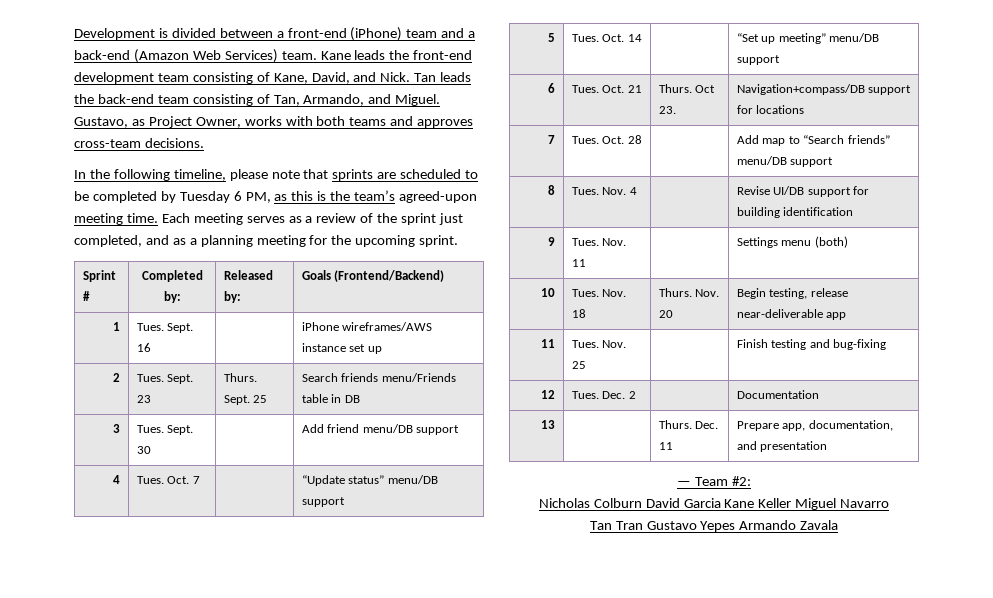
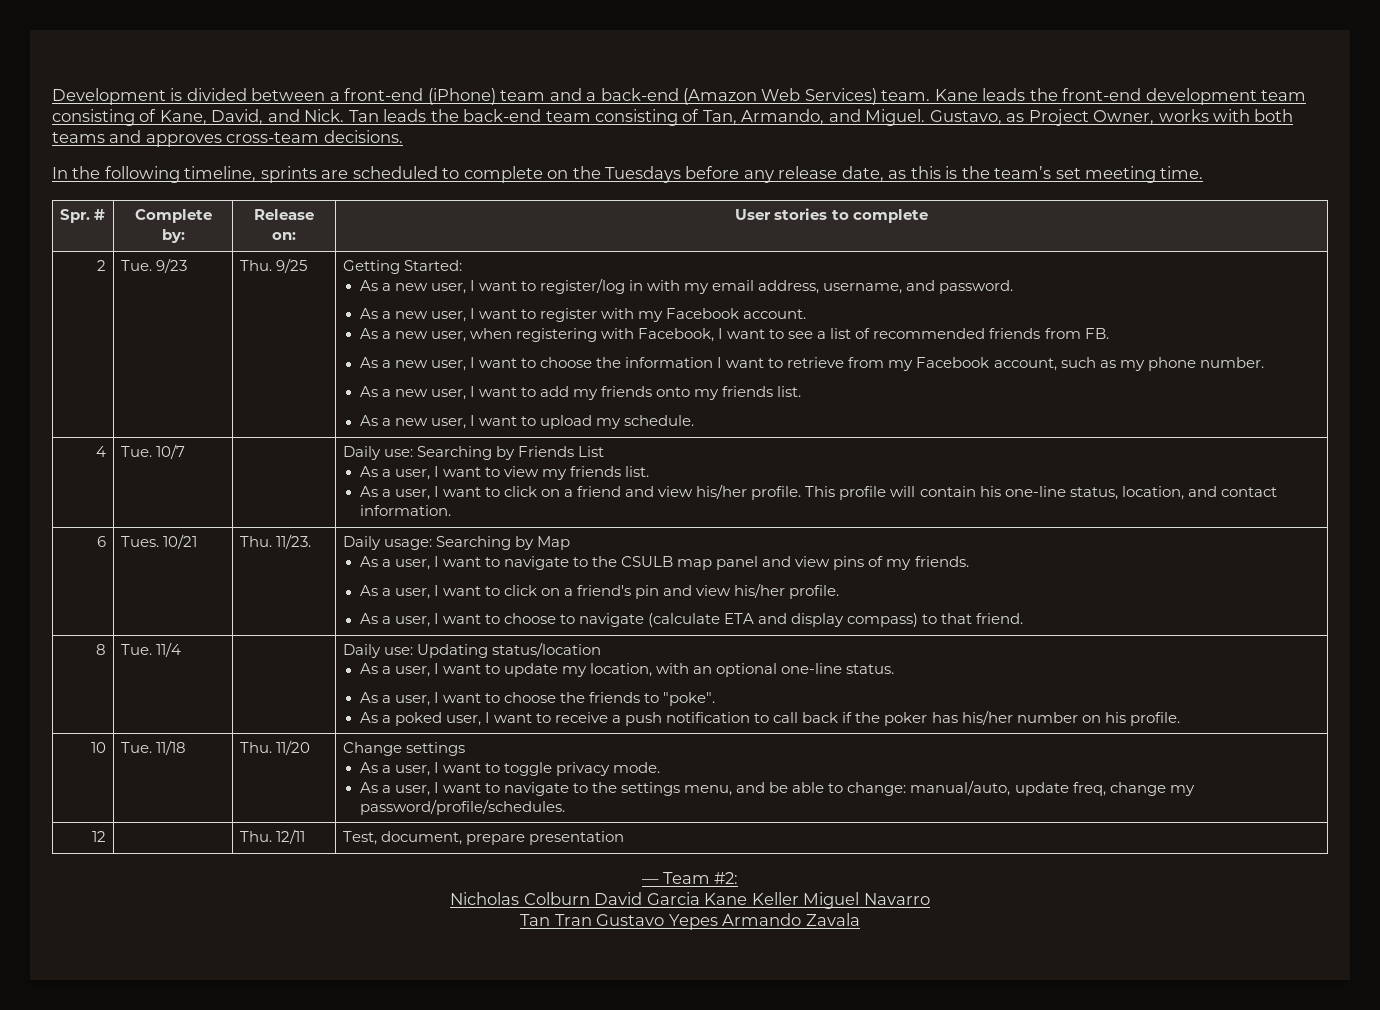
[229,169,329,181] please note that -> (257, 174) none
[74,191,271,203] be completed by Tuesday 6 PM, -> [463,166,884,183] complete on the Tuesdays before any release date,
[399,191,478,203] agreed-upon -> [1055,168,1081,179] set
[161,213,464,225] [74,235,459,247] [82,270,116,282] Each meeting serves as a review of the sprint just completed, and as a planning meeting for the upcoming sprint. // Sprint -> [60,209,91,223] // Spr.
[141,270,203,282] [163,291,181,303] [223,270,273,280] [223,291,241,303] [301,270,445,282] [113,322,121,331] [136,323,194,333] [136,343,151,352] [301,322,433,331] [301,343,382,354] [113,373,121,382] [136,374,194,384] [136,395,151,403] [223,373,257,382] [223,395,268,405] [301,373,456,382] [301,394,360,403] [113,424,121,433] [136,425,194,435] [136,446,151,454] [301,424,460,435] [113,475,121,484] [136,476,200,484] [301,475,438,486] [301,497,345,507] [548,33,556,42] [571,34,642,42] [736,33,880,44] [736,55,780,65] [548,83,556,93] [571,85,642,93] [658,84,716,93] [658,106,676,114] [736,84,912,95] [736,105,805,114] [548,135,556,144] [571,135,642,144] [736,135,890,146] [736,156,834,167] [548,185,556,195] [571,187,637,195] [736,186,870,197] [736,207,854,218] [548,237,556,246] [571,238,627,246] [571,259,586,267] [736,236,848,248] [541,288,556,297] [571,289,627,297] [571,309,586,318] [658,288,720,297] [658,310,673,318] [736,288,848,299] [736,309,847,320] [541,339,556,348] [571,340,627,348] [571,361,586,369] [736,339,887,350] [541,390,556,399] [571,391,636,399] [736,390,819,399] [541,420,556,429] [658,420,719,429] [658,442,673,450] [736,420,893,431] [736,441,757,450] Completed by: | Released by: | Goals (Frontend/Backend) // 1 | Tues. Sept. 16 | | iPhone wireframes/AWS instance set up // 2 | Tues. Sept. 23 | Thurs. Sept. 25 | Search friends menu/Friends table in DB // 3 | Tues. Sept. 30 | | Add friend menu/DB support // 4 | Tues. Oct. 7 | | “Update status” menu/DB support // 5 | Tues. Oct. 14 | | “Set up meeting” menu/DB support // 6 | Tues. Oct. 21 | Thurs. Oct 23. | Navigation+compass/DB support for locations // 7 | Tues. Oct. 28 | | Add map to “Search friends” menu/DB support // 8 | Tues. Nov. 4 | | Revise UI/DB support for building identification // 9 | Tues. Nov. 11 | | Settings menu (both) // 10 | Tues. Nov. 18 | Thurs. Nov. 20 | Begin testing, release near-deliverable app // 11 | Tues. Nov. 25 | | Finish testing and bug-fixing // 12 | Tues. Dec. 2 | | Documentation // 13 | | Thurs. Dec. 11 | Prepare app, documentation, and -> [134,209,212,223] [161,229,185,243] [254,209,314,220] [272,232,296,240] [735,208,928,223] [96,260,106,271] [121,258,188,273] [240,258,308,273] [343,260,463,274] [359,278,1014,294] [359,308,807,322] [359,328,1109,342] [359,357,1264,371] [359,386,802,400] [359,415,695,429] [95,446,106,457] [121,444,186,459] [343,446,605,460] [359,466,650,480] [359,484,1277,500] [359,505,451,516] [96,536,106,547] [121,534,198,549] [240,534,312,549] [343,536,571,550] [359,556,969,570] [359,583,840,599] [359,613,1024,627] [95,644,106,655] [121,642,182,657] [343,642,602,658] [359,663,895,677] [359,692,716,706] [359,710,1180,726] [90,742,106,753] [121,740,187,755] [240,740,311,755] [343,742,466,756] [359,762,661,776] [359,780,1195,796] [359,799,565,815] [91,831,106,842] [240,829,306,844] [343,831,526,845] Complete by: | Release on: | User stories to complete // 2 | Tue. 9/23 | Thu. 9/25 | Getting Started: // As a new user, I want to register/log in with my email address, username, and password. // As a new user, I want to register with my Facebook account. // As a new user, when registering with Facebook, I want to see a list of recommended friends from FB. // As a new user, I want to choose the information I want to retrieve from my Facebook account, such as my phone number. // As a new user, I want to add my friends onto my friends list. // As a new user, I want to upload my schedule. // 4 | Tue. 10/7 | | Daily use: Searching by Friends List // As a user, I want to view my friends list. // As a user, I want to click on a friend and view his/her profile. This profile will contain his one-line status, location, and contact information. // 6 | Tues. 10/21 | Thu. 11/23. | Daily usage: Searching by Map // As a user, I want to navigate to the CSULB map panel and view pins of my friends. // As a user, I want to click on a friend's pin and view his/her profile. // As a user, I want to choose to navigate (calculate ETA and display compass) to that friend. // 8 | Tue. 11/4 | | Daily use: Updating status/location // As a user, I want to update my location, with an optional one-line status. // As a user, I want to choose the friends to "poke". // As a poked user, I want to receive a push notification to call back if the poker has his/her number on his profile. // 10 | Tue. 11/18 | Thu. 11/20 | Change settings // As a user, I want to toggle privacy mode. // As a user, I want to navigate to the settings menu, and be able to change: manual/auto, update freq, change my password/profile/schedules. // 12 | | Thu. 12/11 | Test, document, prepare

